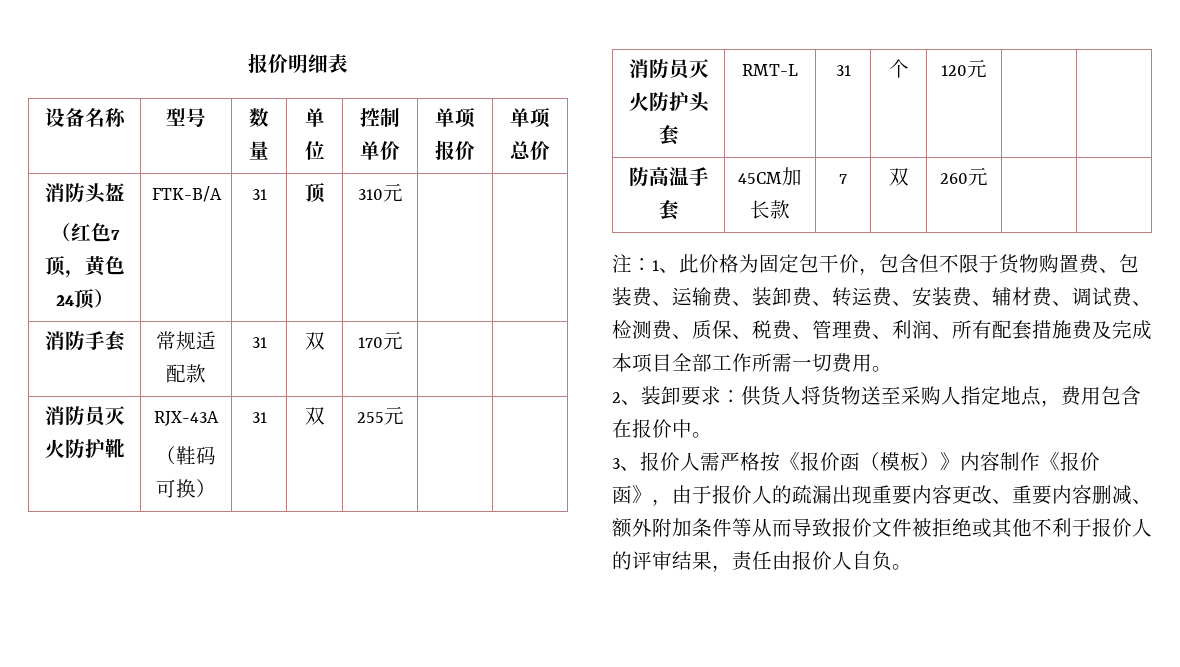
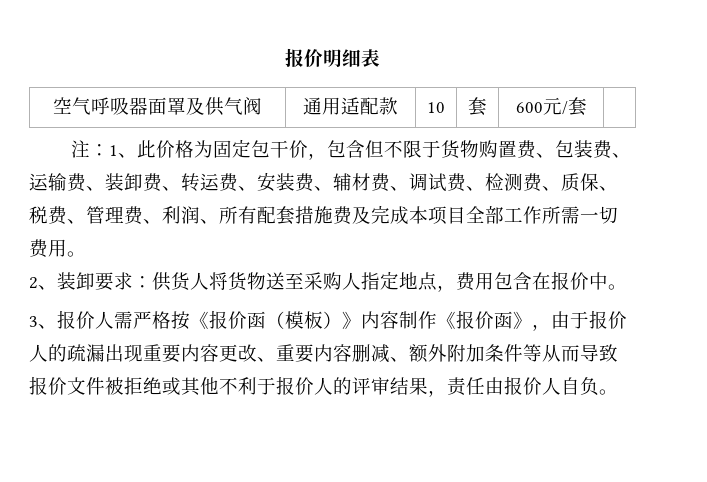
[44,108,126,127] [166,108,206,127] [249,108,269,127] [249,141,269,160] [304,108,325,127] [304,141,325,160] [360,108,400,127] [360,141,400,160] [435,108,476,128] [435,140,475,160] [510,108,551,128] [510,141,550,160] [44,183,125,203] [50,223,120,242] [44,256,125,278] [55,289,114,309] [151,186,222,202] [251,189,267,200] [304,183,326,203] [357,183,403,202] [44,331,125,351] [156,331,216,350] [166,364,206,383] [251,337,267,348] [304,332,325,350] [357,331,403,350] [44,406,125,427] [44,438,125,459] [154,411,219,426] [156,446,216,465] [156,479,216,498] [251,412,267,423] [304,407,325,425] [356,406,404,425] [628,59,709,80] [628,91,710,112] [658,125,679,145] [742,64,798,76] [835,65,851,76] [888,59,909,78] [941,59,987,78] [628,167,709,187] [658,200,679,220] [738,167,802,186] [750,200,790,219] [839,174,847,184] [888,168,909,186] [940,167,988,186] 设备名称 | 型号 | 数量 | 单位 | 控制单价 | 单项报价 | 单项总价 // 消防头盔 // （红色7顶，黄色24顶） | FTK-B/A | 31 | 顶 | 310元 | | // 消防手套 | 常规适配款 | 31 | 双 | 170元 | | // 消防员灭火防护靴 | RJX-43A // （鞋码可换） | 31 | 双 | 255元 | | // 消防员灭火防护头套 | RMT-L | 31 | 个 | 120元 | | // 防高温手套 | 45CM加长款 | 7 | 双 | 260元 | -> [53,97,262,116] [303,97,398,115] [427,102,445,113] [468,97,487,116] [515,97,587,116] 空气呼吸器面罩及供气阀 | 通用适配款 | 10 | 套 | 600元/套

